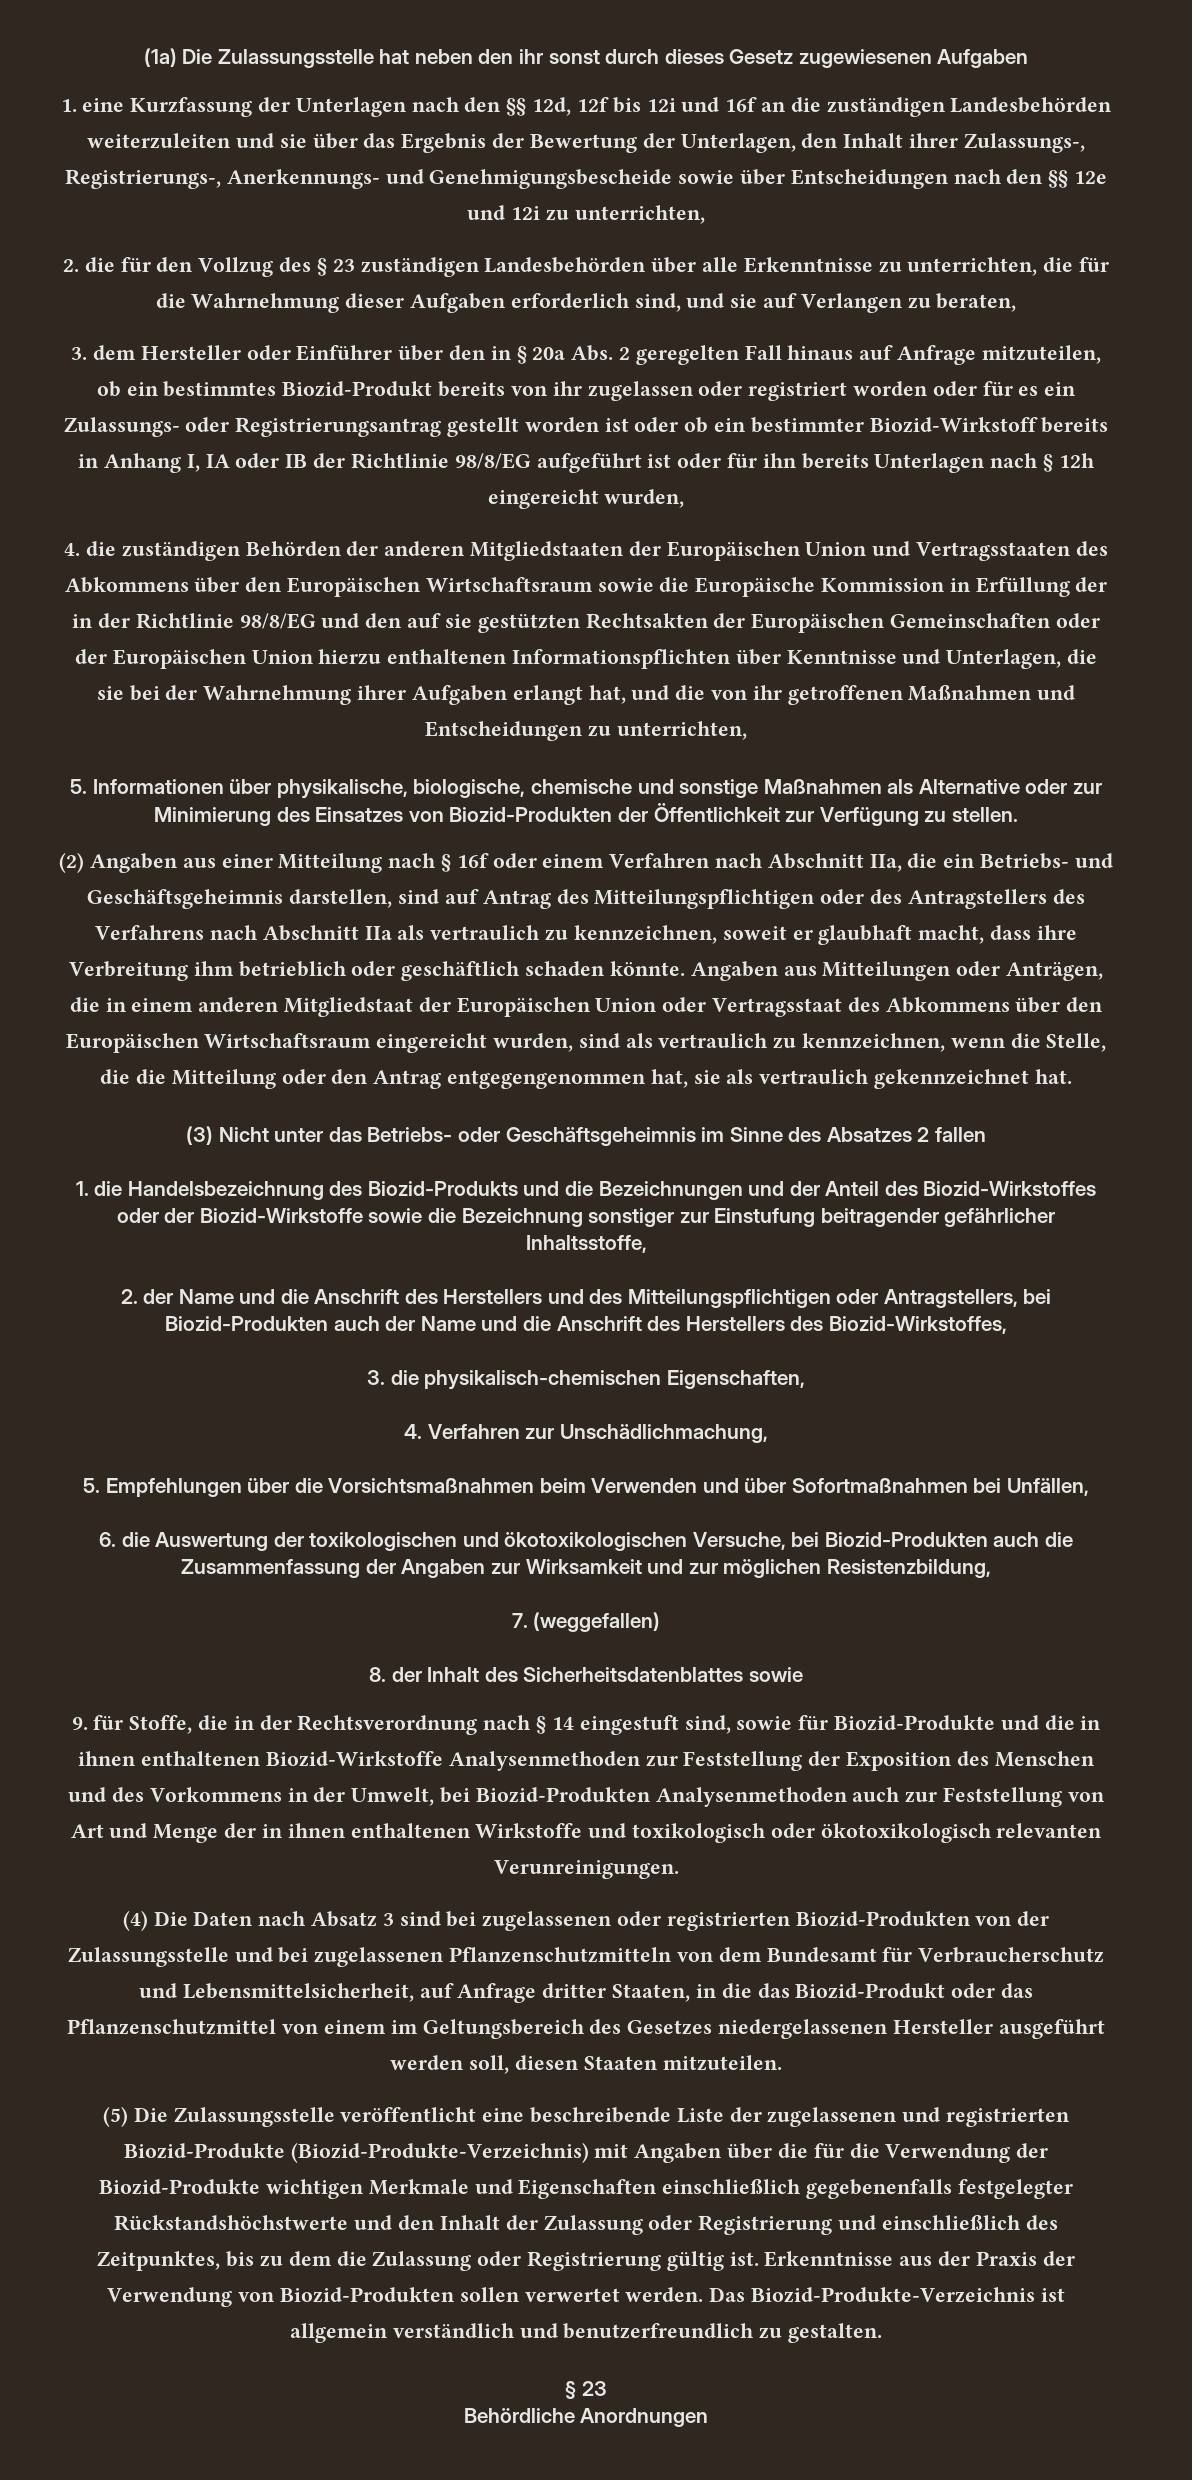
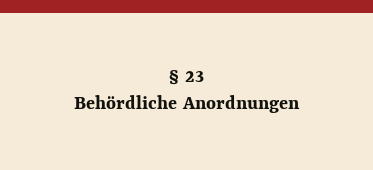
[143,48,1029,68] [60,97,1113,117] [87,133,1085,153] [64,169,1108,189] [467,205,705,224] [63,257,1109,277] [155,293,1017,313] [71,345,1101,365] [96,381,1077,401] [63,417,1109,437] [78,453,1095,473] [487,489,685,509] [64,541,1108,561] [64,577,1108,597] [72,613,1100,633] [74,649,1098,669] [96,685,1076,705] [425,721,747,741] [70,779,1102,799] [154,803,1018,826] [59,852,1113,873] [87,889,1085,909] [95,925,1077,945] [69,961,1103,981] [69,997,1104,1017] [65,1033,1107,1053] [100,1069,1072,1089] [186,1126,986,1146] [75,1181,1097,1200] [116,1208,1056,1227] [525,1235,647,1253] [120,1289,1052,1308] [165,1316,1007,1334] [367,1370,805,1390] [404,1424,768,1443] [83,1478,1089,1497] [99,1532,1073,1551] [181,1559,991,1578] [511,1612,661,1632] [369,1667,803,1682] [71,1715,1102,1735] [78,1751,1095,1771] [68,1787,1105,1807] [70,1823,1103,1843] [493,1860,679,1879] [122,1910,1050,1931] [67,1947,1105,1967] [139,1983,1033,2003] [67,2019,1105,2039] [390,2055,782,2074] [102,2106,1071,2127] [123,2142,1049,2163] [99,2179,1073,2199] [114,2215,1058,2235] [97,2251,1075,2271] [107,2287,1065,2307] [289,2323,883,2343] (1a) Die Zulassungsstelle hat neben den ihr sonst durch dieses Gesetz zugewiesenen Aufgaben // 1. eine Kurzfassung der Unterlagen nach den §§ 12d, 12f bis 12i und 16f an die zuständigen Landesbehörden weiterzuleiten und sie über das Ergebnis der Bewertung der Unterlagen, den Inhalt ihrer Zulassungs-, Registrierungs-, Anerkennungs- und Genehmigungsbescheide sowie über Entscheidungen nach den §§ 12e und 12i zu unterrichten, // 2. die für den Vollzug des § 23 zuständigen Landesbehörden über alle Erkenntnisse zu unterrichten, die für die Wahrnehmung dieser Aufgaben erforderlich sind, und sie auf Verlangen zu beraten, // 3. dem Hersteller oder Einführer über den in § 20a Abs. 2 geregelten Fall hinaus auf Anfrage mitzuteilen, ob ein bestimmtes Biozid-Produkt bereits von ihr zugelassen oder registriert worden oder für es ein Zulassungs- oder Registrierungsantrag gestellt worden ist oder ob ein bestimmter Biozid-Wirkstoff bereits in Anhang I, IA oder IB der Richtlinie 98/8/EG aufgeführt ist oder für ihn bereits Unterlagen nach § 12h eingereicht wurden, // 4. die zuständigen Behörden der anderen Mitgliedstaaten der Europäischen Union und Vertragsstaaten des Abkommens über den Europäischen Wirtschaftsraum sowie die Europäische Kommission in Erfüllung der in der Richtlinie 98/8/EG und den auf sie gestützten Rechtsakten der Europäischen Gemeinschaften oder der Europäischen Union hierzu enthaltenen Informationspflichten über Kenntnisse und Unterlagen, die sie bei der Wahrnehmung ihrer Aufgaben erlangt hat, und die von ihr getroffenen Maßnahmen und Entscheidungen zu unterrichten, // 5. Informationen über physikalische, biologische, chemische und sonstige Maßnahmen als Alternative oder zur Minimierung des Einsatzes von Biozid-Produkten der Öffentlichkeit zur Verfügung zu stellen. // (2) Angaben aus einer Mitteilung nach § 16f oder einem Verfahren nach Abschnitt IIa, die ein Betriebs- und Geschäftsgeheimnis darstellen, sind auf Antrag des Mitteilungspflichtigen oder des Antragstellers des Verfahrens nach Abschnitt IIa als vertraulich zu kennzeichnen, soweit er glaubhaft macht, dass ihre Verbreitung ihm betrieblich oder geschäftlich schaden könnte. Angaben aus Mitteilungen oder Anträgen, die in einem anderen Mitgliedstaat der Europäischen Union oder Vertragsstaat des Abkommens über den Europäischen Wirtschaftsraum eingereicht wurden, sind als vertraulich zu kennzeichnen, wenn die Stelle, die die Mitteilung oder den Antrag entgegengenommen hat, sie als vertraulich gekennzeichnet hat. // (3) Nicht unter das Betriebs- oder Geschäftsgeheimnis im Sinne des Absatzes 2 fallen // 1. die Handelsbezeichnung des Biozid-Produkts und die Bezeichnungen und der Anteil des Biozid-Wirkstoffes oder der Biozid-Wirkstoffe sowie die Bezeichnung sonstiger zur Einstufung beitragender gefährlicher Inhaltsstoffe, // 2. der Name und die Anschrift des Herstellers und des Mitteilungspflichtigen oder Antragstellers, bei Biozid-Produkten auch der Name und die Anschrift des Herstellers des Biozid-Wirkstoffes, // 3. die physikalisch-chemischen Eigenschaften, // 4. Verfahren zur Unschädlichmachung, // 5. Empfehlungen über die Vorsichtsmaßnahmen beim Verwenden und über Sofortmaßnahmen bei Unfällen, // 6. die Auswertung der toxikologischen und ökotoxikologischen Versuche, bei Biozid-Produkten auch die Zusammenfassung der Angaben zur Wirksamkeit und zur möglichen Resistenzbildung, // 7. (weggefallen) // 8. der Inhalt des Sicherheitsdatenblattes sowie // 9. für Stoffe, die in der Rechtsverordnung nach § 14 eingestuft sind, sowie für Biozid-Produkte und die in ihnen enthaltenen Biozid-Wirkstoffe Analysenmethoden zur Feststellung der Exposition des Menschen und des Vorkommens in der Umwelt, bei Biozid-Produkten Analysenmethoden auch zur Feststellung von Art und Menge der in ihnen enthaltenen Wirkstoffe und toxikologisch oder ökotoxikologisch relevanten Verunreinigungen. // (4) Die Daten nach Absatz 3 sind bei zugelassenen oder registrierten Biozid-Produkten von der Zulassungsstelle und bei zugelassenen Pflanzenschutzmitteln von dem Bundesamt für Verbraucherschutz und Lebensmittelsicherheit, auf Anfrage dritter Staaten, in die das Biozid-Produkt oder das Pflanzenschutzmittel von einem im Geltungsbereich des Gesetzes niedergelassenen Hersteller ausgeführt werden soll, diesen Staaten mitzuteilen. // (5) Die Zulassungsstelle veröffentlicht eine beschreibende Liste der zugelassenen und registrierten Biozid-Produkte (Biozid-Produkte-Verzeichnis) mit Angaben über die für die Verwendung der Biozid-Produkte wichtigen Merkmale und Eigenschaften einschließlich gegebenenfalls festgelegter Rückstandshöchstwerte und den Inhalt der Zulassung oder Registrierung und einschließlich des Zeitpunktes, bis zu dem die Zulassung oder Registrierung gültig ist. Erkenntnisse aus der Praxis der Verwendung von Biozid-Produkten sollen verwertet werden. Das Biozid-Produkte-Verzeichnis ist allgemein verständlich und benutzerfreundlich zu gestalten. // -> (169, 77) none

